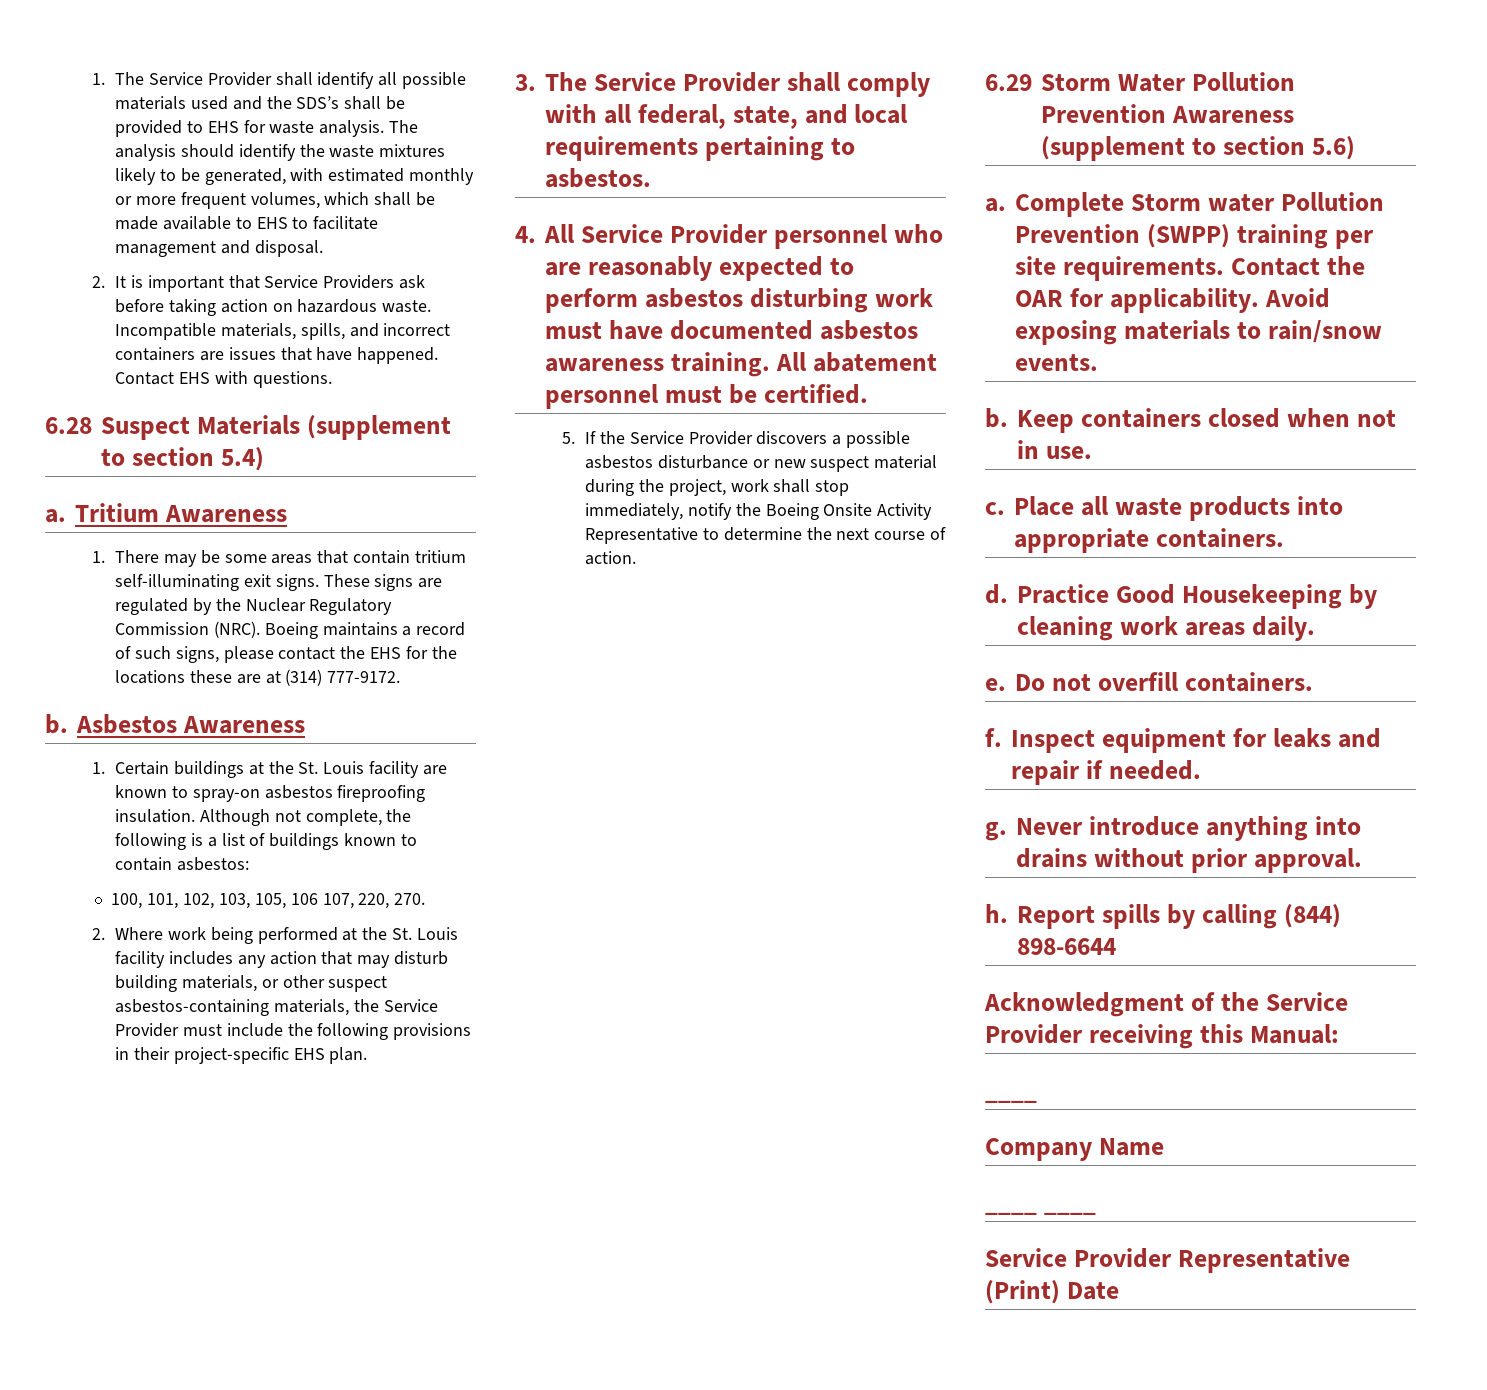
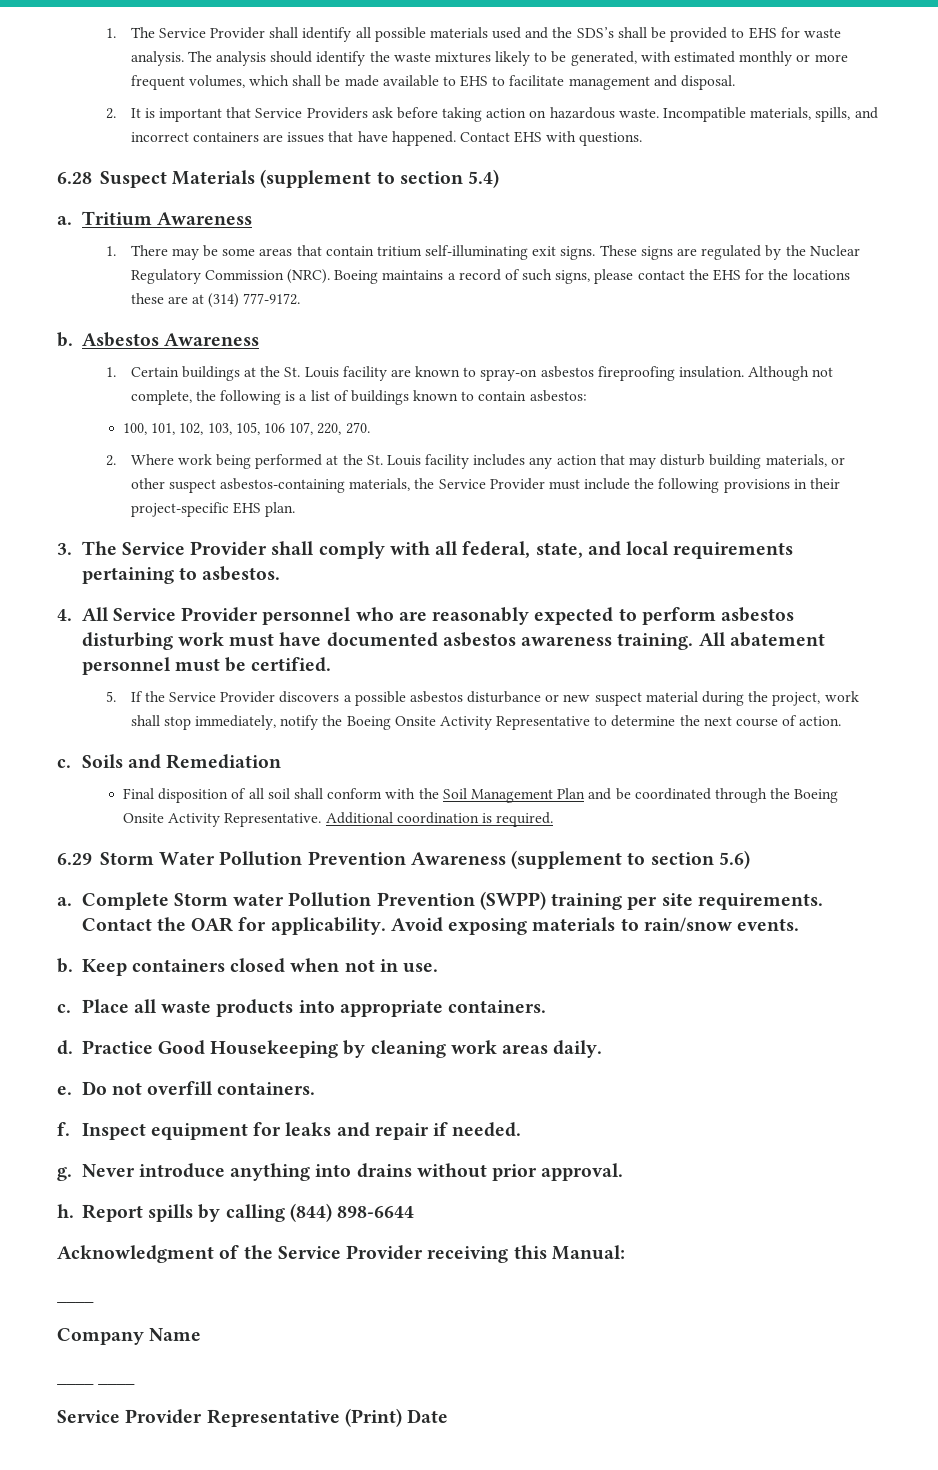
(636, 558) none -> [57,754,282,769] [123,788,839,803] [123,812,554,827] // c. Soils and Remediation // Final disposition of all soil shall conform with the Soil Management Plan and be coordinated through the Boeing Onsite Activity Representative. Additional coordination is required.

